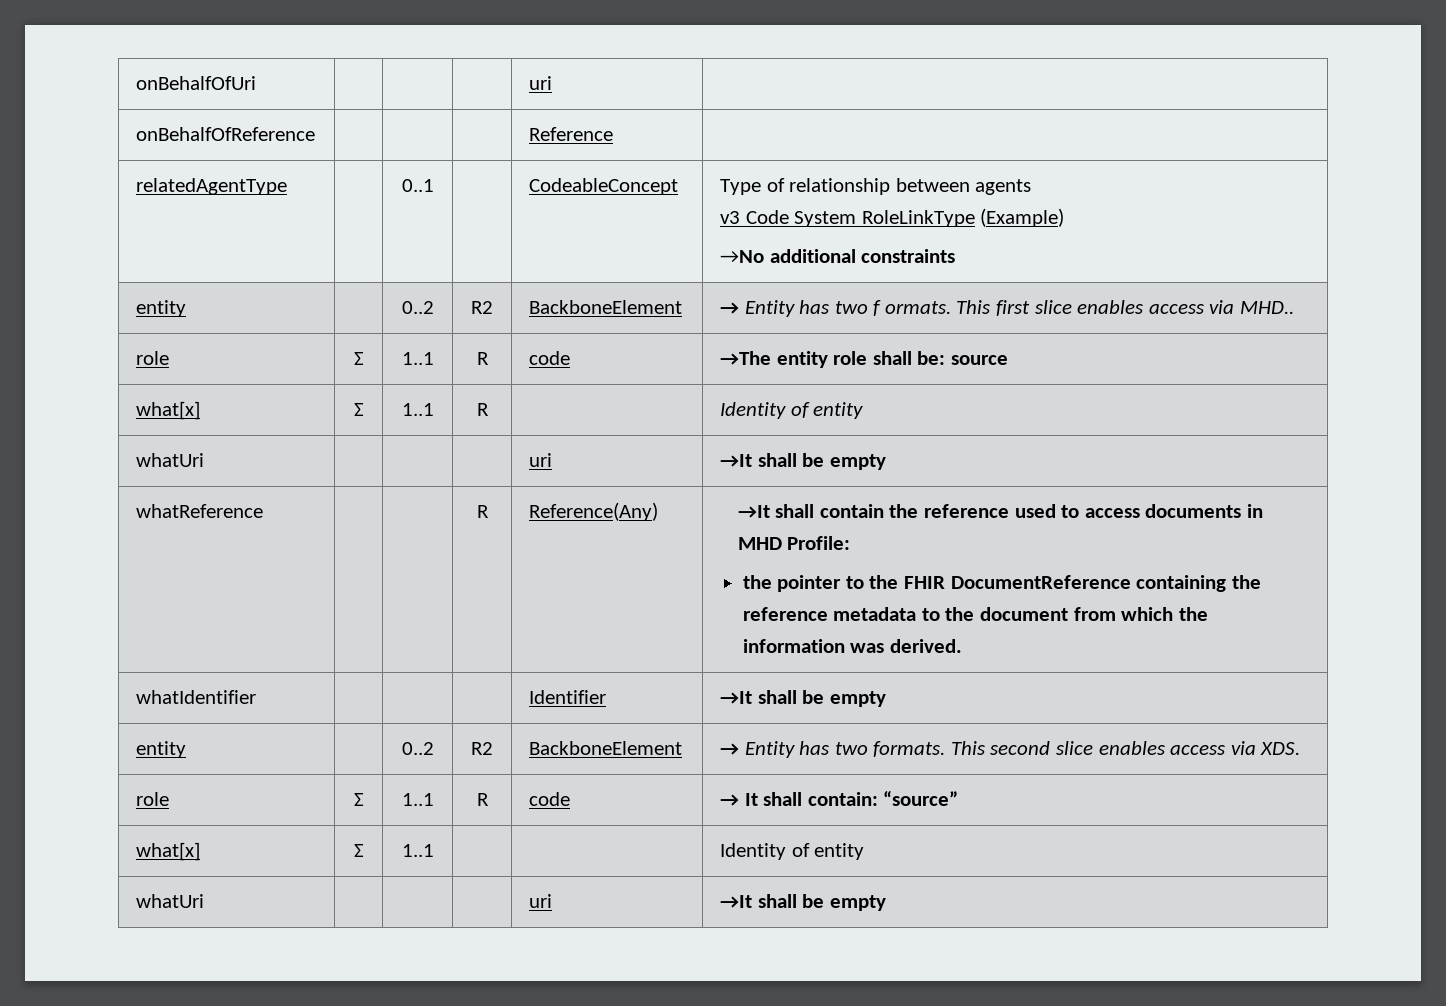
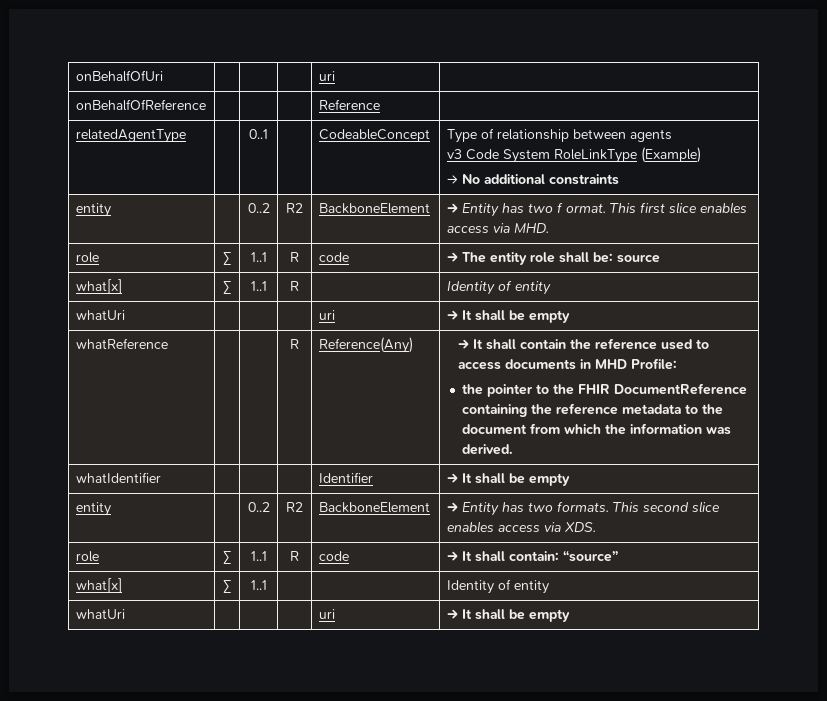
[720,250,765,263] →No -> [446,174,480,184] → No
[884,301,951,314] ormats. -> [565,203,606,213] ormat.
[1239,301,1294,314] [136,351,170,365] [353,352,364,365] [401,352,434,365] [476,352,489,365] [529,351,571,365] [720,351,772,365] MHD.. // role | Σ | 1..1 | R | code | →The -> [513,223,549,233] [75,252,99,263] [223,252,231,265] [250,252,267,262] [290,252,299,262] [318,252,349,262] [446,252,486,263] MHD. // role | Σ | 1..1 | R | code | → The
[720,454,753,467] →It -> [446,310,472,320] → It
[737,505,770,518] →It -> [457,339,483,349] → It
[720,691,753,704] →It -> [446,473,472,483] → It
[720,895,753,908] →It -> [446,609,472,619] → It

